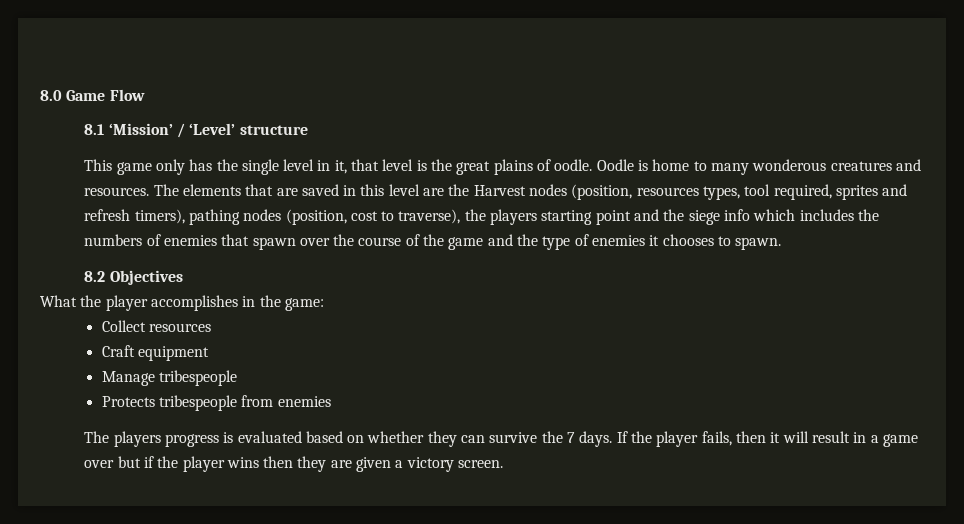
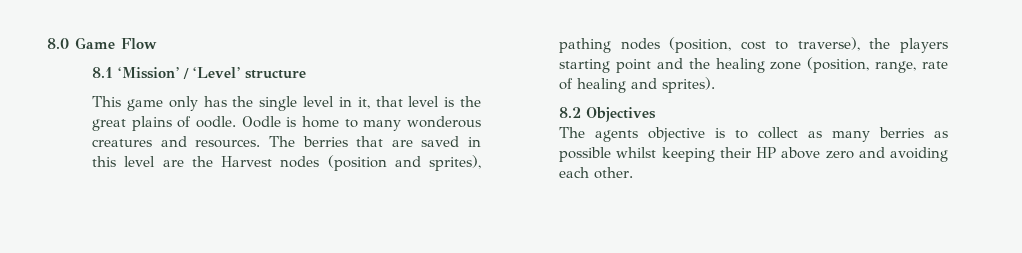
[182,184,241,196] elements -> [302,136,348,147] berries
[571,184,908,200] [84,209,185,224] (position, resources types, tool required, sprites and refresh timers), -> [327,155,481,171] (position and sprites),
[688,209,880,225] [84,234,782,250] [84,270,183,285] [40,295,324,311] [101,320,212,332] [101,345,210,361] [101,370,238,386] [101,395,331,411] [84,431,918,447] [84,456,504,472] siege info which includes the numbers of enemies that spawn over the course of the game and the type of enemies it chooses to spawn. // 8.2 Objectives // What the player accomplishes in the game: // Collect resources // Craft equipment // Manage tribespeople // Protects tribespeople from enemies // The players progress is evaluated based on whether they can survive the 7 days. If the player fails, then it will result in a game over but if the player wins then they are given a victory screen. -> [715,57,948,73] [559,77,716,93] [559,107,657,122] [559,127,948,142] [559,147,948,162] [559,167,634,179] healing zone (position, range, rate of healing and sprites). // 8.2 Objectives // The agents objective is to collect as many berries as possible whilst keeping their HP above zero and avoiding each other.

